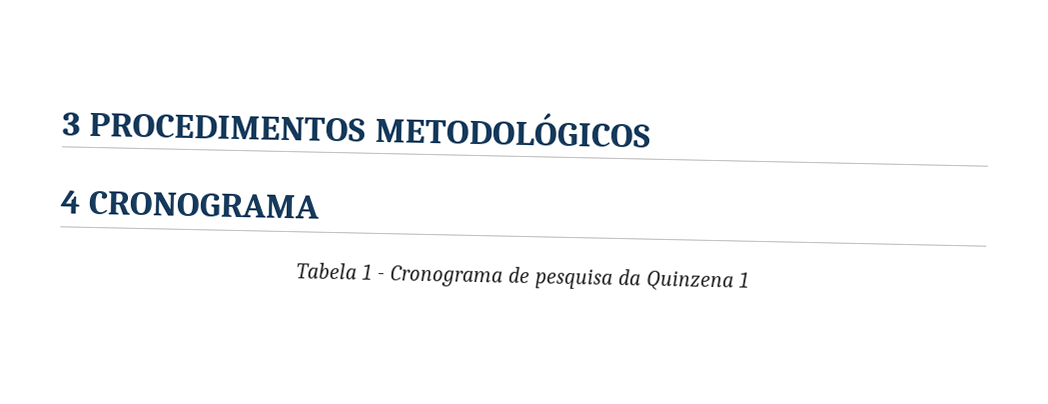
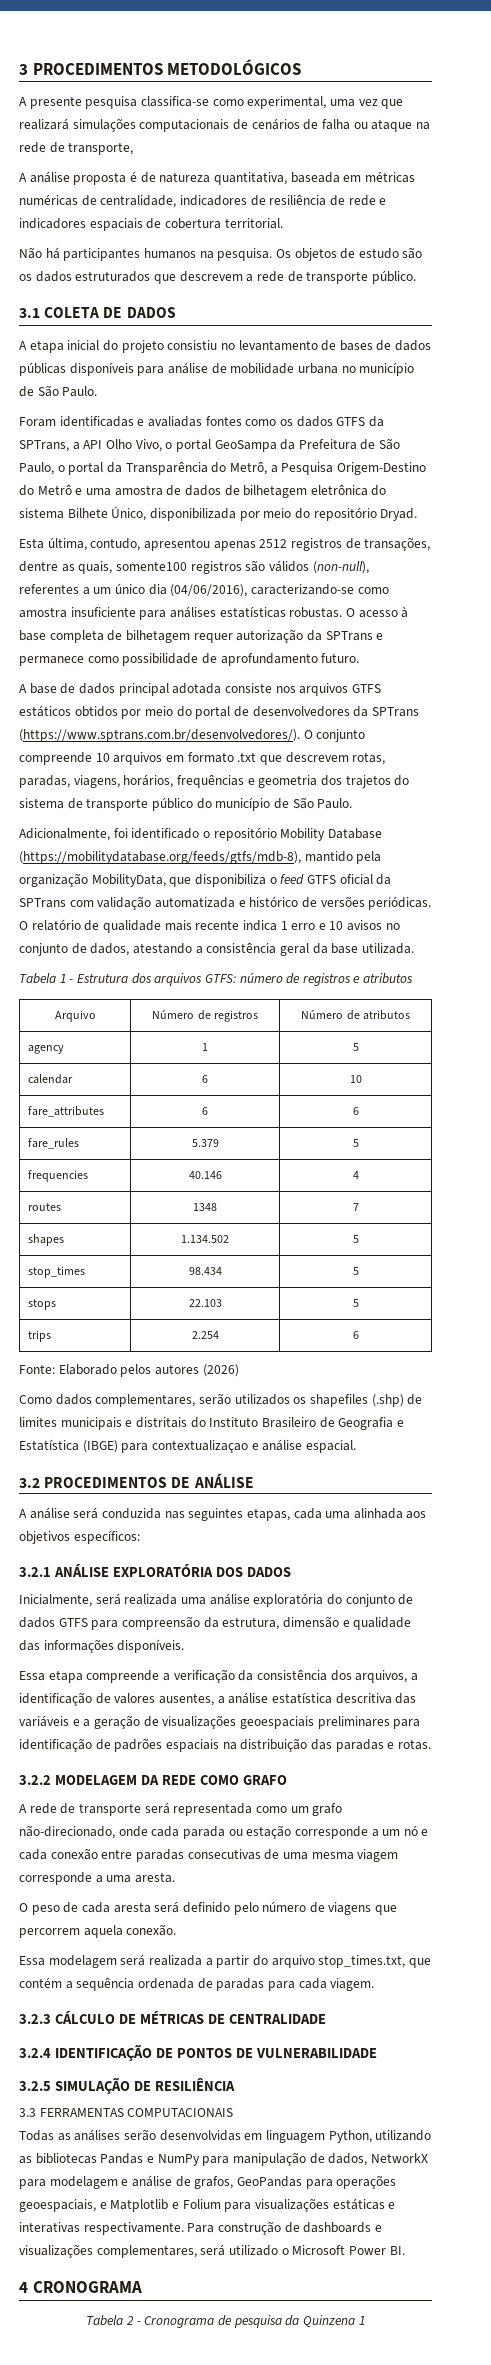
(651, 128) none -> [19,96,404,109] [19,118,430,132] [19,142,134,155] [19,171,415,185] [19,194,387,208] [19,218,283,231] [19,247,423,261] [19,270,416,284] [19,307,176,318] [19,340,432,353] [19,362,415,376] [19,385,98,397] [19,416,384,427] [19,438,401,452] [19,461,426,475] [19,484,387,498] [19,506,418,521] [19,537,431,551] [19,560,369,574] [19,583,389,597] [19,606,409,620] [19,629,384,643] [19,653,360,666] [19,683,381,696] [19,705,419,719] [19,729,366,742] [19,752,386,765] [19,774,410,788] [19,797,353,811] [19,827,382,841] [19,851,382,864] [19,873,392,887] [19,896,432,910] [19,919,400,933] [19,942,414,956] [19,972,414,986] [54,1010,96,1022] [152,1010,258,1022] [301,1010,410,1020] [28,1045,65,1054] [202,1043,208,1051] [352,1043,359,1051] [28,1074,74,1084] [202,1075,208,1083] [349,1075,362,1083] [28,1106,105,1117] [202,1107,208,1115] [352,1107,359,1115] [28,1138,80,1149] [191,1139,219,1147] [352,1139,359,1147] [28,1170,89,1182] [188,1171,222,1179] [352,1171,359,1179] [28,1203,62,1211] [193,1203,217,1211] [352,1203,359,1211] [28,1234,65,1246] [181,1235,229,1243] [352,1235,359,1243] [28,1266,86,1278] [188,1267,222,1275] [352,1267,359,1275] [28,1299,57,1310] [188,1299,222,1307] [352,1299,359,1307] [28,1330,52,1342] [191,1331,219,1339] [352,1331,359,1339] [19,1364,239,1377] [19,1393,423,1407] [19,1417,404,1430] [19,1439,356,1453] [19,1473,254,1488] [19,1507,427,1521] [19,1530,140,1544] [19,1564,291,1577] [19,1593,414,1607] [19,1616,412,1630] [19,1639,185,1653] [19,1669,418,1683] [19,1692,417,1706] [19,1715,421,1729] [19,1738,431,1752] [19,1775,287,1785] [19,1802,343,1816] [19,1825,429,1839] [19,1848,399,1862] [19,1872,175,1885] [19,1901,398,1915] [19,1924,177,1938] [19,1954,431,1968] [19,1977,375,1991] [19,2011,326,2024] [19,2044,377,2061] [19,2077,235,2094] [19,2108,234,2117] [19,2129,432,2143] [19,2152,428,2166] [19,2175,397,2189] [19,2198,396,2212] [19,2221,382,2235] [19,2244,405,2258] // A presente pesquisa classifica-se como experimental, uma vez que realizará simulações computacionais de cenários de falha ou ataque na rede de transporte, // A análise proposta é de natureza quantitativa, baseada em métricas numéricas de centralidade, indicadores de resiliência de rede e indicadores espaciais de cobertura territorial. // Não há participantes humanos na pesquisa. Os objetos de estudo são os dados estruturados que descrevem a rede de transporte público. // 3.1 COLETA DE DADOS // A etapa inicial do projeto consistiu no levantamento de bases de dados públicas disponíveis para análise de mobilidade urbana no município de São Paulo. // Foram identificadas e avaliadas fontes como os dados GTFS da SPTrans, a API Olho Vivo, o portal GeoSampa da Prefeitura de São Paulo, o portal da Transparência do Metrô, a Pesquisa Origem-Destino do Metrô e uma amostra de dados de bilhetagem eletrônica do sistema Bilhete Único, disponibilizada por meio do repositório Dryad. // Esta última, contudo, apresentou apenas 2512 registros de transações, dentre as quais, somente100 registros são válidos (non-null), referentes a um único dia (04/06/2016), caracterizando-se como amostra insuficiente para análises estatísticas robustas. O acesso à base completa de bilhetagem requer autorização da SPTrans e permanece como possibilidade de aprofundamento futuro. // A base de dados principal adotada consiste nos arquivos GTFS estáticos obtidos por meio do portal de desenvolvedores da SPTrans (https://www.sptrans.com.br/desenvolvedores/). O conjunto compreende 10 arquivos em formato .txt que descrevem rotas, paradas, viagens, horários, frequências e geometria dos trajetos do sistema de transporte público do município de São Paulo. // Adicionalmente, foi identificado o repositório Mobility Database (https://mobilitydatabase.org/feeds/gtfs/mdb-8), mantido pela organização MobilityData, que disponibiliza o feed GTFS oficial da SPTrans com validação automatizada e histórico de versões periódicas. O relatório de qualidade mais recente indica 1 erro e 10 avisos no conjunto de dados, atestando a consistência geral da base utilizada. // Tabela 1 - Estrutura dos arquivos GTFS: número de registros e atributos // Arquivo | Número de registros | Número de atributos // agency | 1 | 5 // calendar | 6 | 10 // fare_attributes | 6 | 6 // fare_rules | 5.379 | 5 // frequencies | 40.146 | 4 // routes | 1348 | 7 // shapes | 1.134.502 | 5 // stop_times | 98.434 | 5 // stops | 22.103 | 5 // trips | 2.254 | 6 // Fonte: Elaborado pelos autores (2026) // Como dados complementares, serão utilizados os shapefiles (.shp) de limites municipais e distritais do Instituto Brasileiro de Geografia e Estatística (IBGE) para contextualizaçao e análise espacial. // 3.2 PROCEDIMENTOS DE ANÁLISE // A análise será conduzida nas seguintes etapas, cada uma alinhada aos objetivos específicos: // 3.2.1 ANÁLISE EXPLORATÓRIA DOS DADOS // Inicialmente, será realizada uma análise exploratória do conjunto de dados GTFS para compreensão da estrutura, dimensão e qualidade das informações disponíveis. // Essa etapa compreende a verificação da consistência dos arquivos, a identificação de valores ausentes, a análise estatística descritiva das variáveis e a geração de visualizações geoespaciais preliminares para identificação de padrões espaciais na distribuição das paradas e rotas. // 3.2.2 MODELAGEM DA REDE COMO GRAFO // A rede de transporte será representada como um grafo não-direcionado, onde cada parada ou estação corresponde a um nó e cada conexão entre paradas consecutivas de uma mesma viagem corresponde a uma aresta. // O peso de cada aresta será definido pelo número de viagens que percorrem aquela conexão. // Essa modelagem será realizada a partir do arquivo stop_times.txt, que contém a sequência ordenada de paradas para cada viagem. // 3.2.3 CÁLCULO DE MÉTRICAS DE CENTRALIDADE // 3.2.4 IDENTIFICAÇÃO DE PONTOS DE VULNERABILIDADE // 3.2.5 SIMULAÇÃO DE RESILIÊNCIA // 3.3 FERRAMENTAS COMPUTACIONAIS // Todas as análises serão desenvolvidas em linguagem Python, utilizando as bibliotecas Pandas e NumPy para manipulação de dados, NetworkX para modelagem e análise de grafos, GeoPandas para operações geoespaciais, e Matplotlib e Folium para visualizações estáticas e interativas respectivamente. Para construção de dashboards e visualizações complementares, será utilizado o Microsoft Power BI.
[362,263,373,280] 1 -> [126,2316,135,2325] 2

